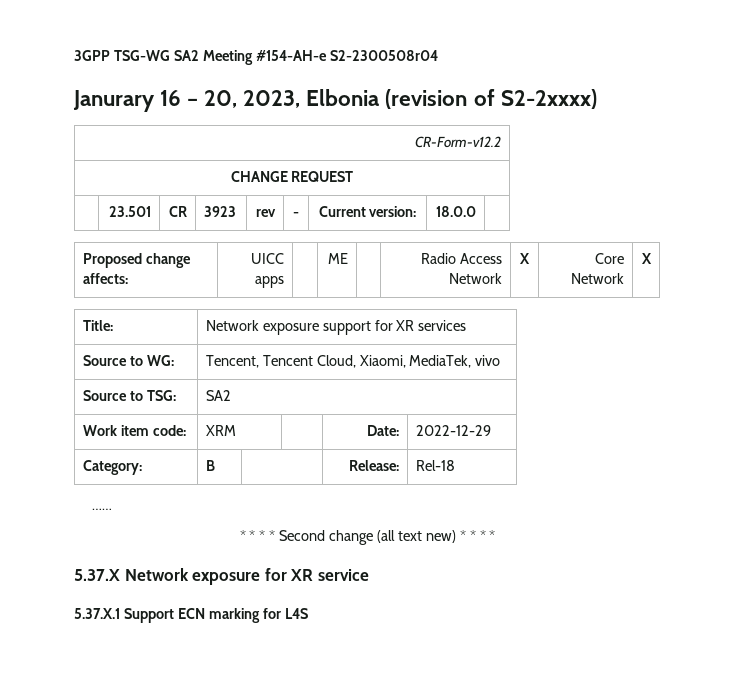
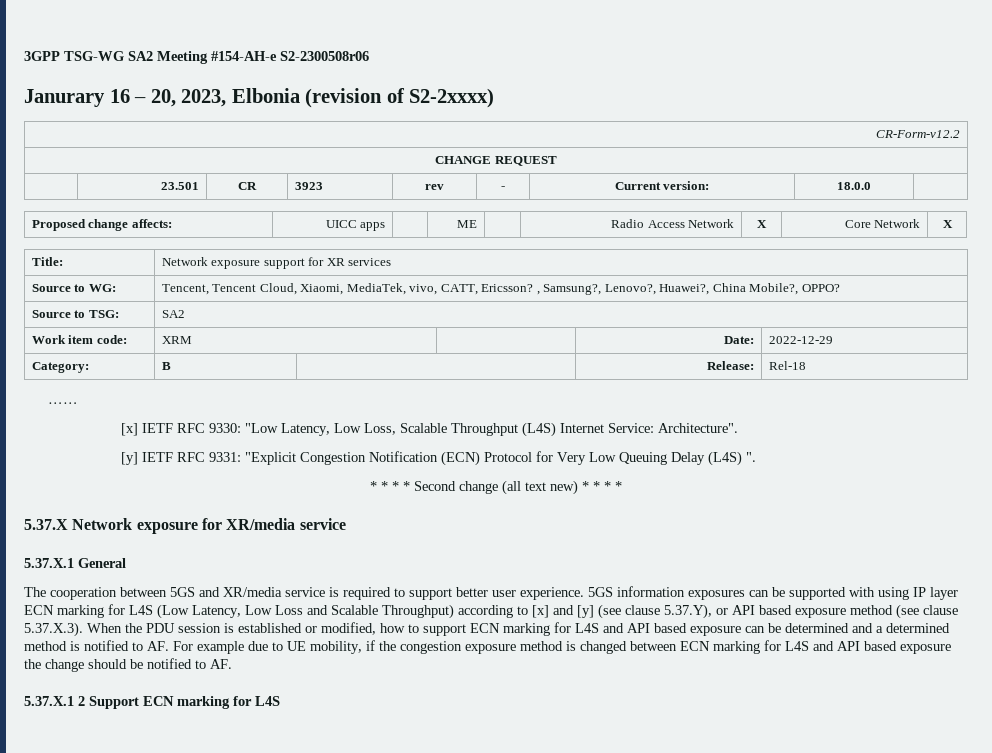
[329,50,438,61] S2-2300508r04 -> [280,51,369,61] S2-2300508r06
[475,355,501,366] vivo -> [409,283,840,295] vivo, CATT, Ericsson? , Samsung?, Lenovo?, Huawei?, China Mobile?, OPPO?
(112, 509) none -> [121,422,739,437] [121,451,757,466] // [x] IETF RFC 9330: "Low Latency, Low Loss, Scalable Throughput (L4S) Internet Service: Architecture". // [y] IETF RFC 9331: "Explicit Congestion Notification (ECN) Protocol for Very Low Queuing Delay (L4S) ".
[290,569,314,581] XR -> [226,518,296,530] XR/media
(120, 613) none -> [78,558,126,568] [24,586,958,600] [24,604,958,619] [24,622,950,637] [24,640,951,654] [24,658,232,672] [24,696,85,706] General // The cooperation between 5GS and XR/media service is required to support better user experience. 5GS information exposures can be supported with using IP layer ECN marking for L4S (Low Latency, Low Loss and Scalable Throughput) according to [x] and [y] (see clause 5.37.Y), or API based exposure method (see clause 5.37.X.3). When the PDU session is established or modified, how to support ECN marking for L4S and API based exposure can be determined and a determined method is notified to AF. For example due to UE mobility, if the congestion exposure method is changed between ECN marking for L4S and API based exposure the change should be notified to AF. // 5.37.X.1 2

